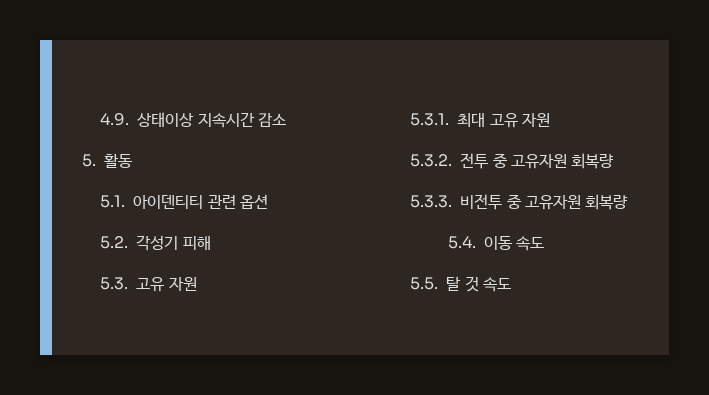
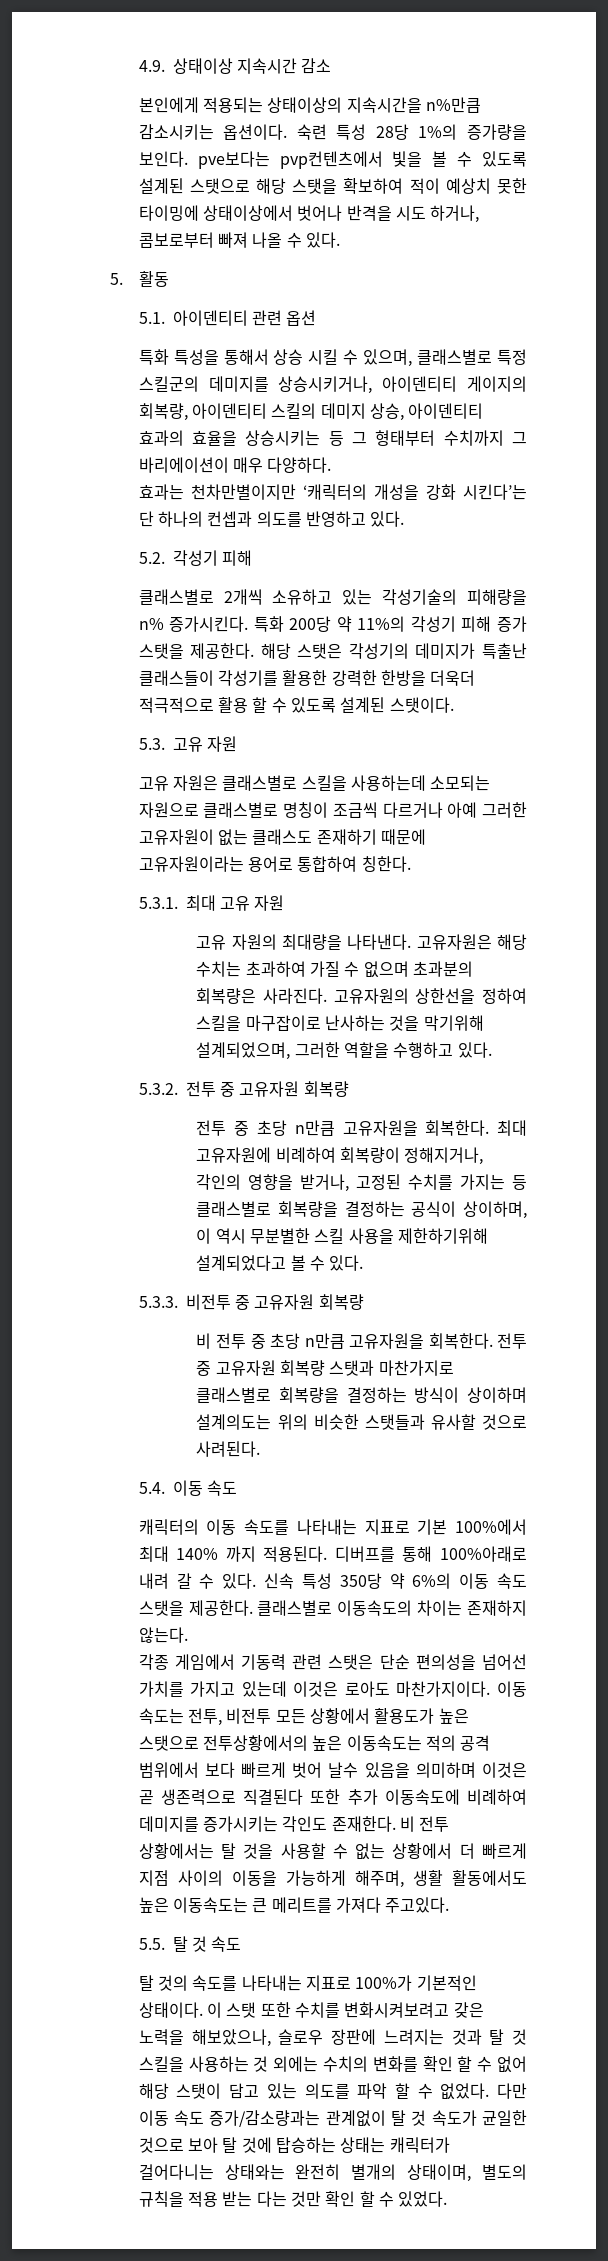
(286, 120) none -> [138,97,482,113] [138,124,527,140] [138,151,527,169] [138,178,527,194] [138,205,480,223] [138,232,341,248] // 본인에게 적용되는 상태이상의 지속시간을 n%만큼 감소시키는 옵션이다. 숙련 특성 28당 1%의 증가량을 보인다. pve보다는 pvp컨텐츠에서 빛을 볼 수 있도록 설계된 스탯으로 해당 스탯을 확보하여 적이 예상치 못한 타이밍에 상태이상에서 벗어나 반격을 시도 하거나, 콤보로부터 빠져 나올 수 있다.
[100,235,211,251] [100,277,197,292] [410,113,550,128] 5.2. 각성기 피해 // 5.3. 고유 자원 // 5.3.1. 최대 고유 자원 -> [138,349,527,367] [138,376,527,394] [138,403,484,421] [138,430,527,446] [138,457,332,473] [138,484,527,500] [138,511,405,527] [138,550,253,566] [138,589,527,605] [138,616,527,632] [138,643,527,659] [138,670,476,686] [138,697,454,713] [138,736,238,752] [138,775,491,791] [138,802,527,818] [138,829,427,846] [138,856,411,872] [138,895,285,911] [196,934,527,950] [196,961,474,978] [196,988,527,1004] [196,1015,484,1031] [196,1042,492,1060] 특화 특성을 통해서 상승 시킬 수 있으며, 클래스별로 특정 스킬군의 데미지를 상승시키거나, 아이덴티티 게이지의 회복량, 아이덴티티 스킬의 데미지 상승, 아이덴티티 효과의 효율을 상승시키는 등 그 형태부터 수치까지 그 바리에이션이 매우 다양하다. // 효과는 천차만별이지만 ‘캐릭터의 개성을 강화 시킨다’는 단 하나의 컨셉과 의도를 반영하고 있다. // 5.2. 각성기 피해 // 클래스별로 2개씩 소유하고 있는 각성기술의 피해량을 n% 증가시킨다. 특화 200당 약 11%의 각성기 피해 증가 스탯을 제공한다. 해당 스탯은 각성기의 데미지가 특출난 클래스들이 각성기를 활용한 강력한 한방을 더욱더 적극적으로 활용 할 수 있도록 설계된 스탯이다. // 5.3. 고유 자원 // 고유 자원은 클래스별로 스킬을 사용하는데 소모되는 자원으로 클래스별로 명칭이 조금씩 다르거나 아예 그러한 고유자원이 없는 클래스도 존재하기 때문에 고유자원이라는 용어로 통합하여 칭한다. // 5.3.1. 최대 고유 자원 // 고유 자원의 최대량을 나타낸다. 고유자원은 해당 수치는 초과하여 가질 수 없으며 초과분의 회복량은 사라진다. 고유자원의 상한선을 정하여 스킬을 마구잡이로 난사하는 것을 막기위해 설계되었으며, 그러한 역할을 수행하고 있다.
(615, 161) none -> [196,1120,527,1136] [196,1147,484,1165] [196,1174,527,1192] [196,1201,527,1219] [196,1228,489,1244] [196,1255,364,1271] // 전투 중 초당 n만큼 고유자원을 회복한다. 최대 고유자원에 비례하여 회복량이 정해지거나, 각인의 영향을 받거나, 고정된 수치를 가지는 등 클래스별로 회복량을 결정하는 공식이 상이하며, 이 역시 무분별한 스킬 사용을 제한하기위해 설계되었다고 볼 수 있다.
[447,236,544,251] [410,276,511,292] 5.4. 이동 속도 // 5.5. 탈 것 속도 -> [196,1333,527,1349] [196,1360,454,1376] [196,1387,527,1403] [196,1414,527,1430] [196,1441,261,1457] [138,1480,238,1496] [138,1519,527,1535] [138,1546,527,1562] [138,1573,527,1589] [138,1600,527,1616] [138,1627,188,1643] [138,1654,527,1670] [138,1681,527,1697] [138,1708,469,1726] [138,1735,491,1751] [138,1762,527,1778] [138,1789,527,1805] [138,1816,450,1832] [138,1843,527,1860] [138,1870,527,1888] [138,1897,450,1913] [138,1936,242,1952] [138,1975,477,1991] [138,2002,484,2018] [138,2029,527,2047] [138,2056,527,2073] [138,2083,527,2100] [138,2110,527,2127] [138,2137,450,2153] [138,2164,527,2182] [138,2191,448,2207] 비 전투 중 초당 n만큼 고유자원을 회복한다. 전투 중 고유자원 회복량 스탯과 마찬가지로 클래스별로 회복량을 결정하는 방식이 상이하며 설계의도는 위의 비슷한 스탯들과 유사할 것으로 사려된다. // 5.4. 이동 속도 // 캐릭터의 이동 속도를 나타내는 지표로 기본 100%에서 최대 140% 까지 적용된다. 디버프를 통해 100%아래로 내려 갈 수 있다. 신속 특성 350당 약 6%의 이동 속도 스탯을 제공한다. 클래스별로 이동속도의 차이는 존재하지 않는다. // 각종 게임에서 기동력 관련 스탯은 단순 편의성을 넘어선 가치를 가지고 있는데 이것은 로아도 마찬가지이다. 이동 속도는 전투, 비전투 모든 상황에서 활용도가 높은 스탯으로 전투상황에서의 높은 이동속도는 적의 공격 범위에서 보다 빠르게 벗어 날수 있음을 의미하며 이것은 곧 생존력으로 직결된다 또한 추가 이동속도에 비례하여 데미지를 증가시키는 각인도 존재한다. 비 전투 상황에서는 탈 것을 사용할 수 없는 상황에서 더 빠르게 지점 사이의 이동을 가능하게 해주며, 생활 활동에서도 높은 이동속도는 큰 메리트를 가져다 주고있다. // 5.5. 탈 것 속도 // 탈 것의 속도를 나타내는 지표로 100%가 기본적인 상태이다. 이 스탯 또한 수치를 변화시켜보려고 갖은 노력을 해보았으나, 슬로우 장판에 느려지는 것과 탈 것 스킬을 사용하는 것 외에는 수치의 변화를 확인 할 수 없어 해당 스탯이 담고 있는 의도를 파악 할 수 없었다. 다만 이동 속도 증가/감소량과는 관계없이 탈 것 속도가 균일한 것으로 보아 탈 것에 탑승하는 상태는 캐릭터가 걸어다니는 상태와는 완전히 별개의 상태이며, 별도의 규칙을 적용 받는 다는 것만 확인 할 수 있었다.

